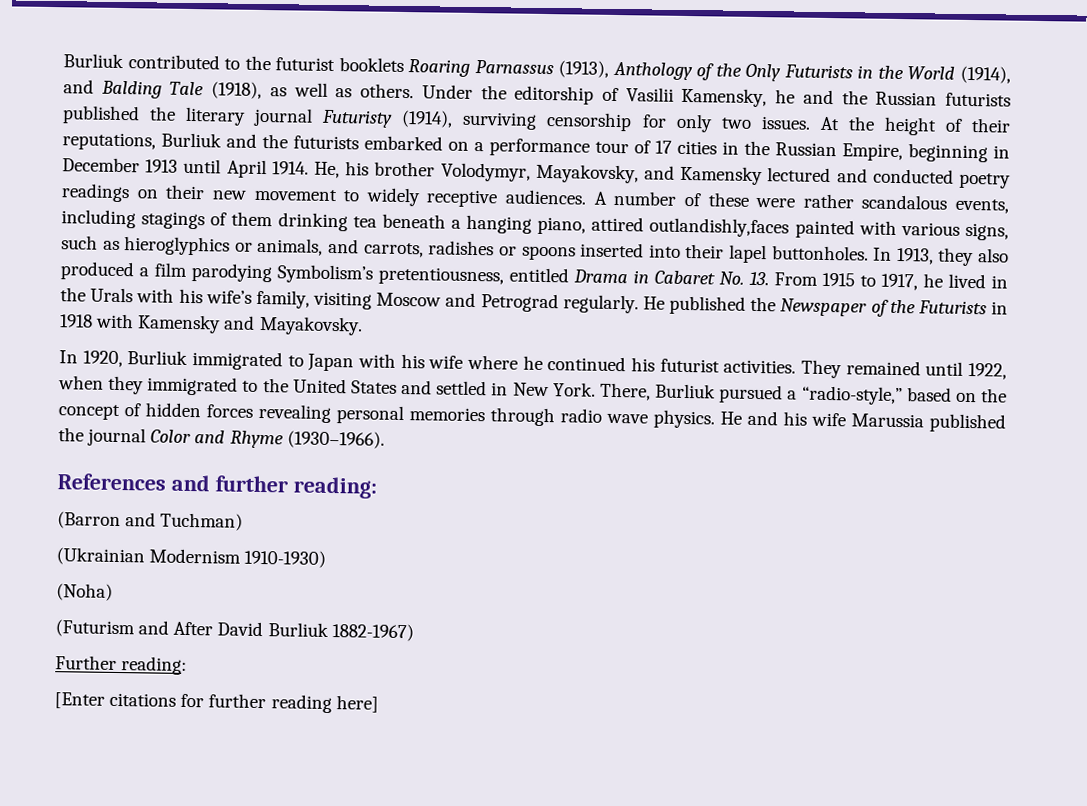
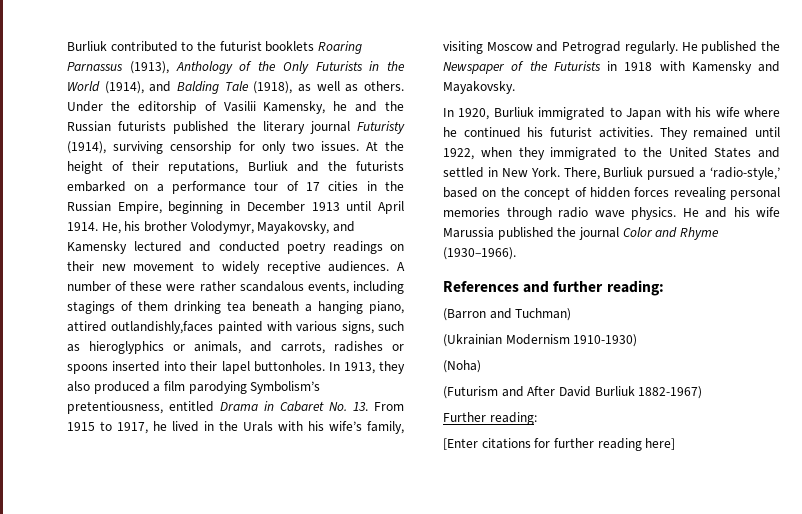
[801,385,903,406] “radio-style,” -> [710,167,780,180] ‘radio-style,’

